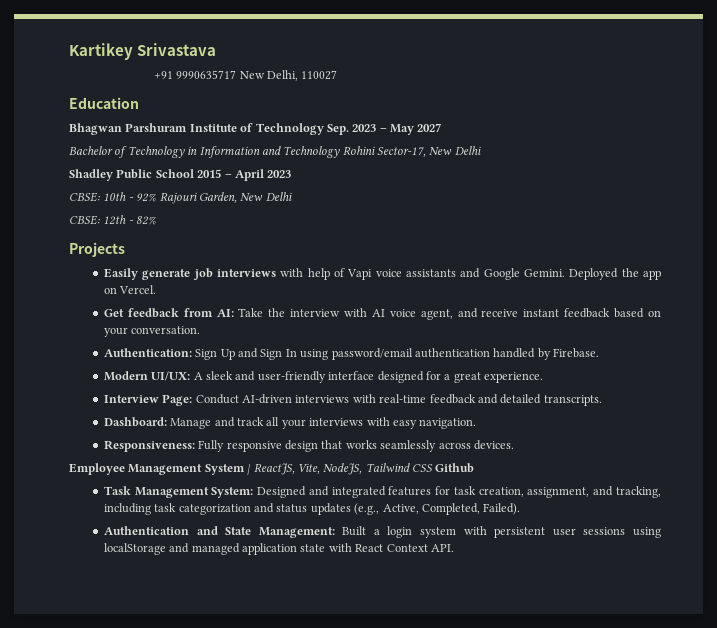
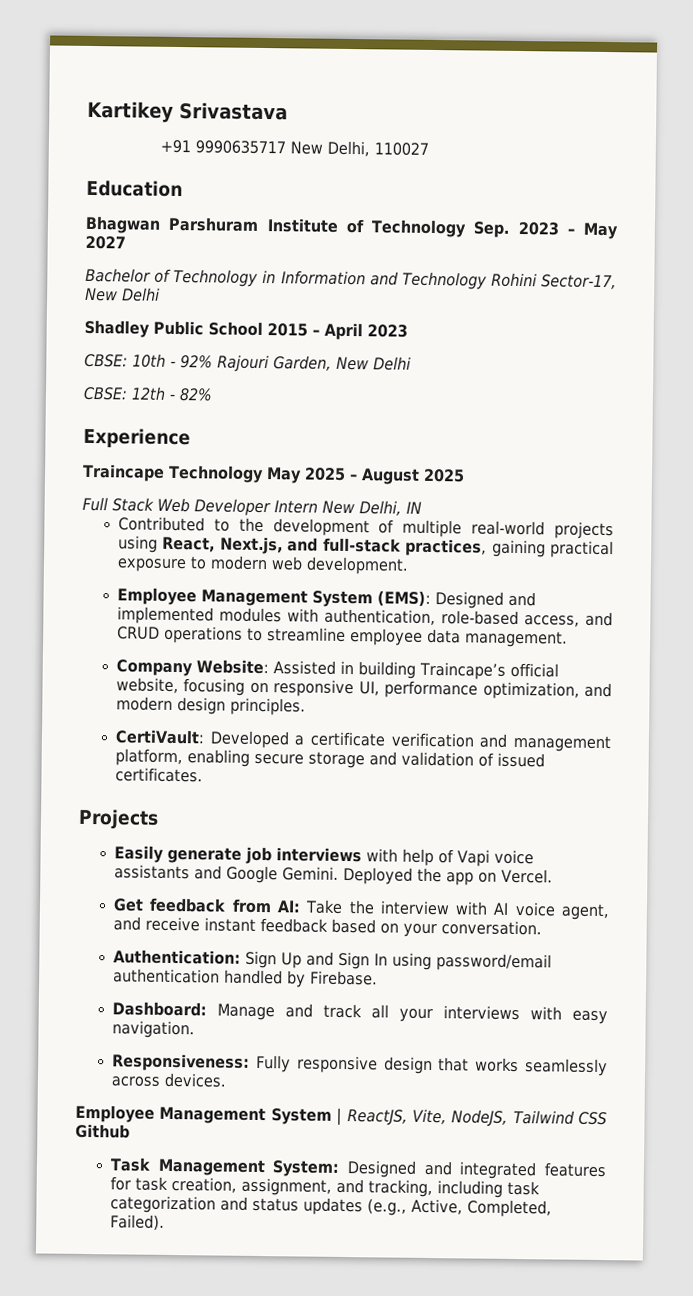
(157, 220) none -> [83,427,191,449] [82,463,465,485] [82,496,422,517] [118,516,614,540] [118,535,614,559] [117,555,410,575] [117,587,537,609] [117,606,613,627] [117,625,569,648] [116,659,559,680] [116,677,612,700] [116,696,307,716] [115,729,611,753] [115,748,546,769] [115,767,204,783] // Experience // Traincape Technology May 2025 – August 2025 // Full Stack Web Developer Intern New Delhi, IN // Contributed to the development of multiple real-world projects using React, Next.js, and full-stack practices, gaining practical exposure to modern web development. // Employee Management System (EMS): Designed and implemented modules with authentication, role-based access, and CRUD operations to streamline employee data management. // Company Website: Assisted in building Traincape’s official website, focusing on responsive UI, performance optimization, and modern design principles. // CertiVault: Developed a certificate verification and management platform, enabling secure storage and validation of issued certificates.
[103,371,544,383] [103,394,602,406] // Modern UI/UX: A sleek and user-friendly interface designed for a great experience. // Interview Page: Conduct AI-driven interviews with real-time feedback and detailed transcripts. -> (379, 978) none
[103,526,662,538] [103,543,454,555] // Authentication and State Management: Built a login system with persistent user sessions using localStorage and managed application state with React Context API. -> (166, 1222) none

